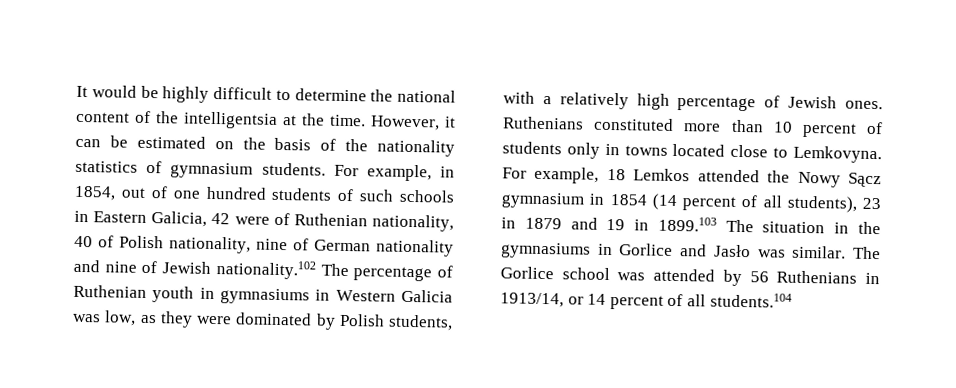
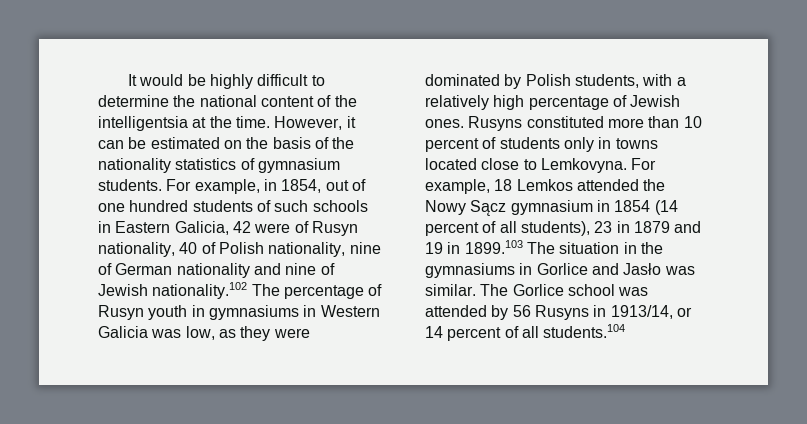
[293,213,368,227] Ruthenian -> [311,221,358,236] Rusyn
[73,284,147,298] Ruthenian -> [98,305,144,320] Rusyn
[502,116,584,130] Ruthenians -> [468,116,523,131] Rusyns
[776,270,858,284] Ruthenians -> [534,305,589,320] Rusyns

